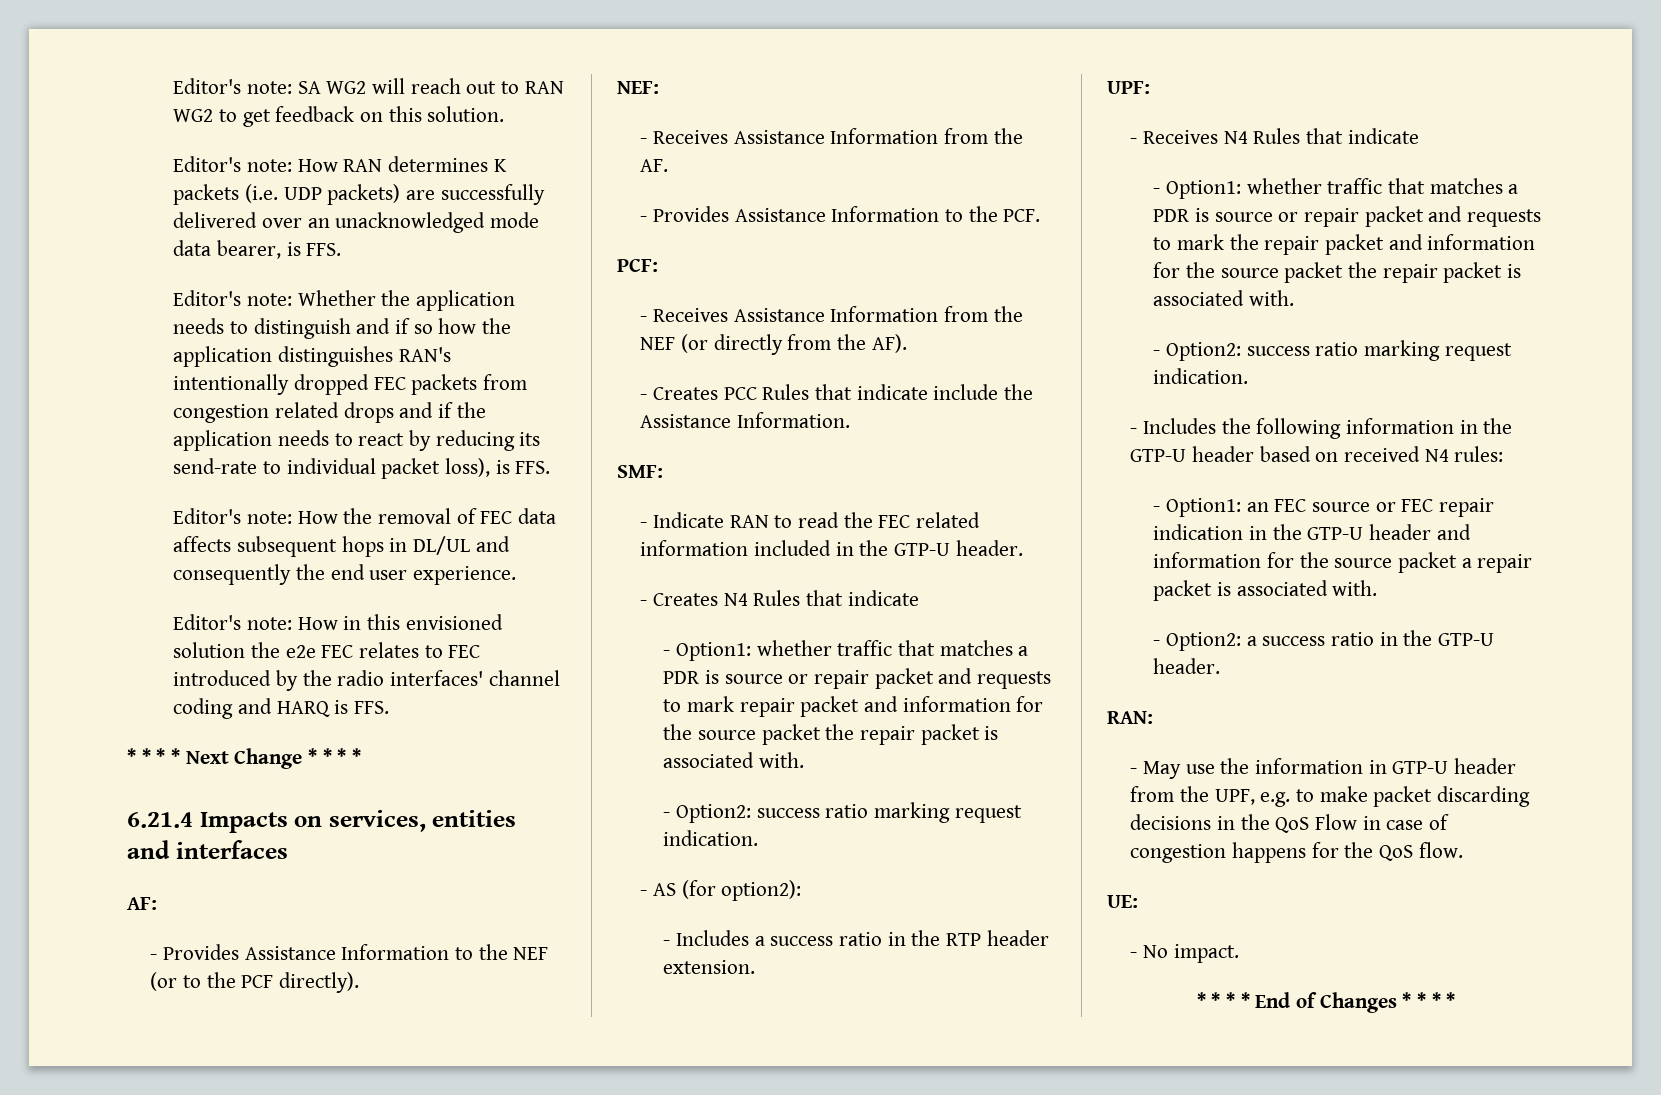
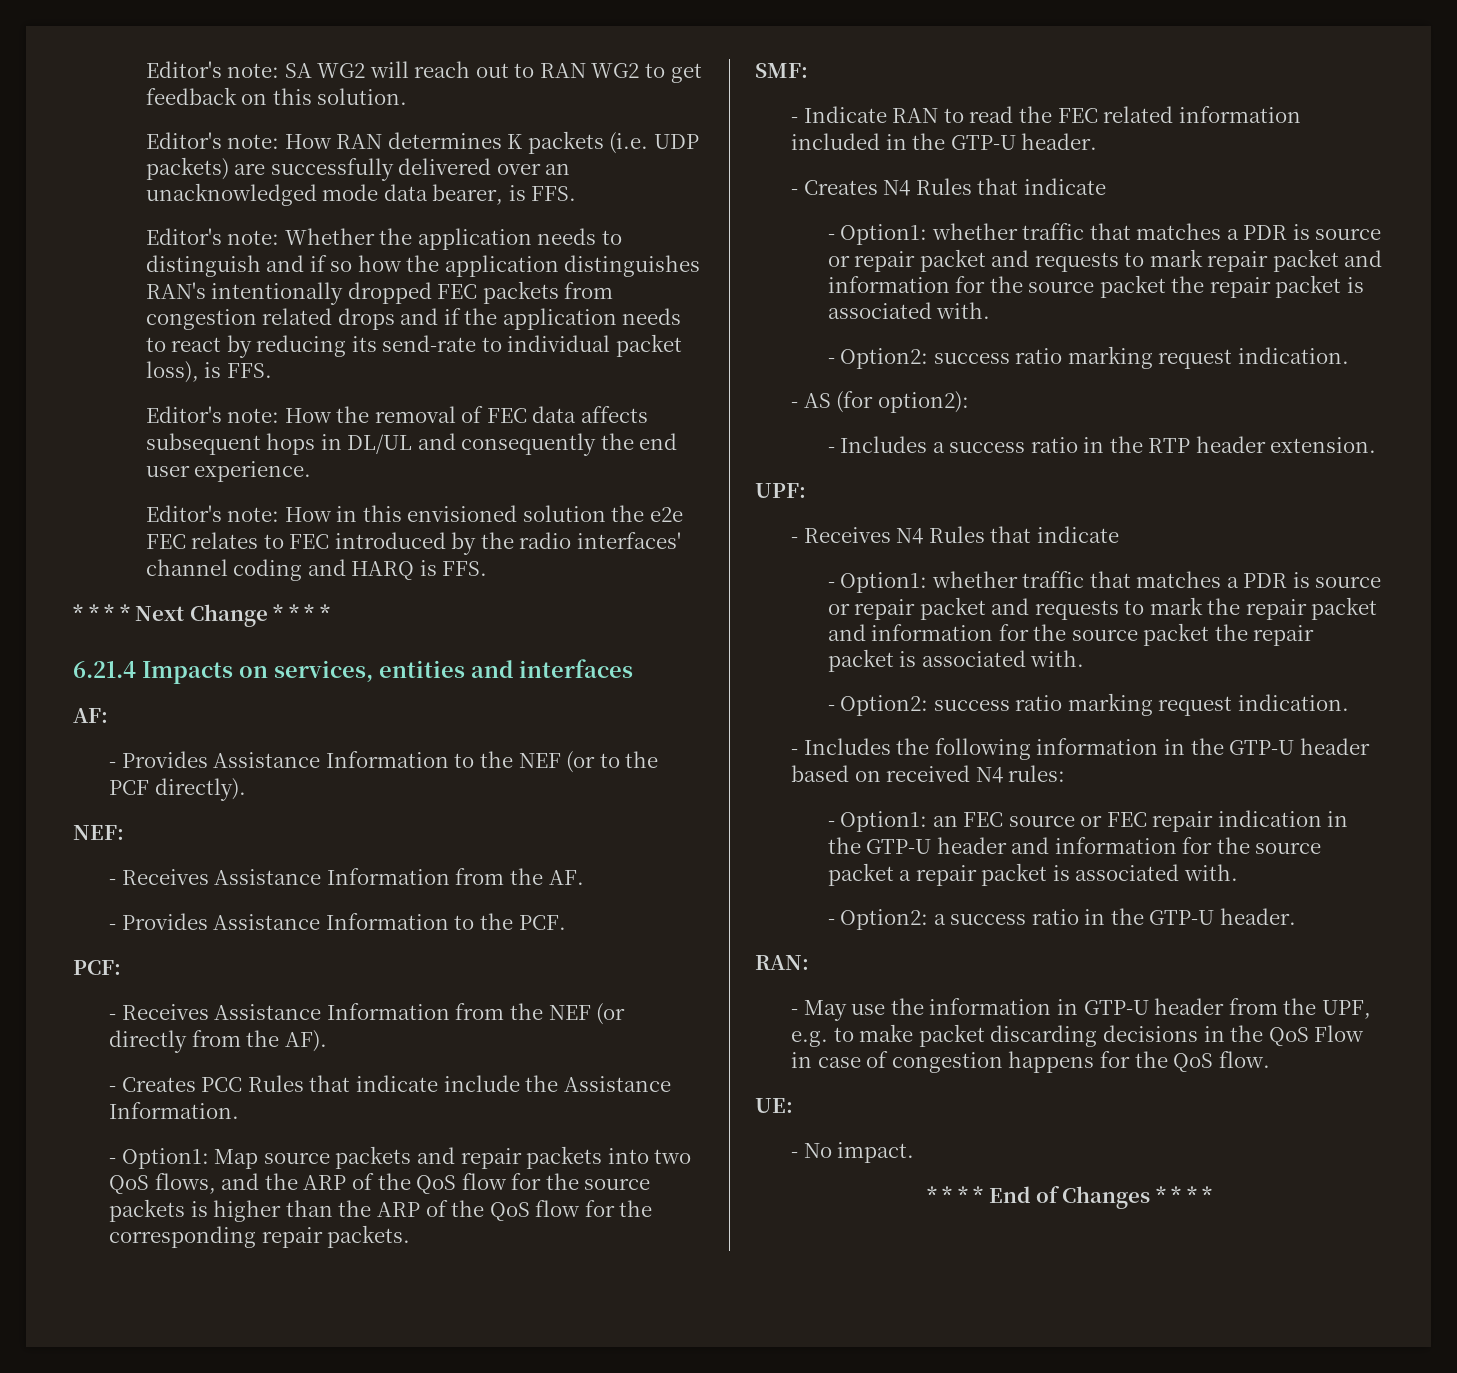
(850, 420) none -> [109,1146,692,1169] [109,1173,651,1194] [109,1199,653,1222] [109,1225,411,1248] // - Option1: Map source packets and repair packets into two QoS flows, and the ARP of the QoS flow for the source packets is higher than the ARP of the QoS flow for the corresponding repair packets.

